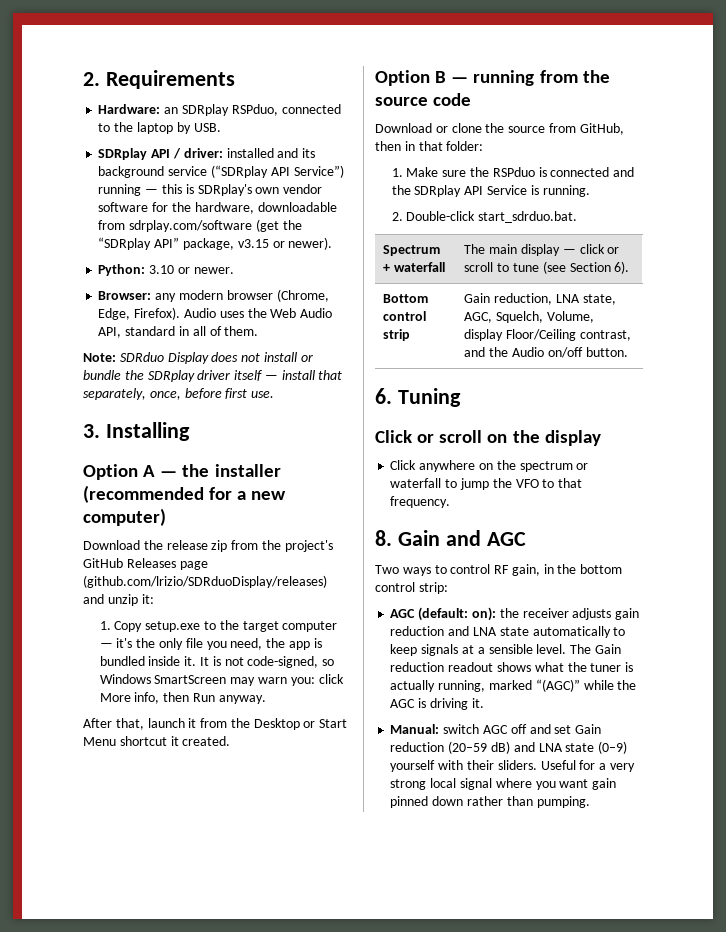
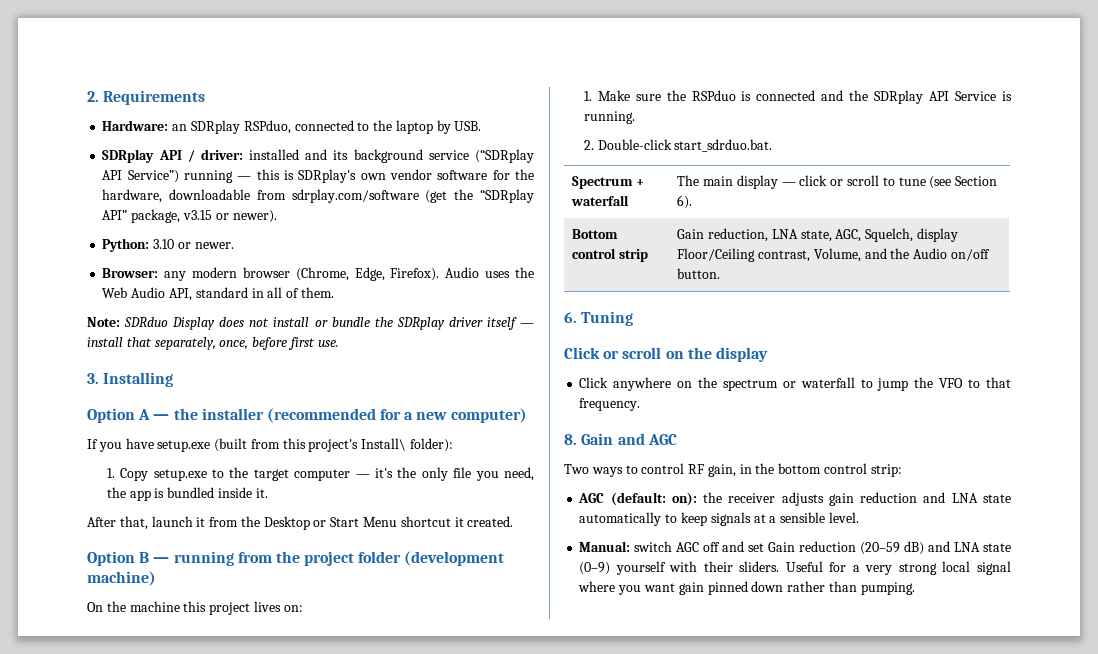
[83,540,333,552] [83,558,208,570] [83,575,327,588] [83,594,154,606] Download the release zip from the project's GitHub Releases page (github.com/lrizio/SDRduoDisplay/releases) and unzip it: -> [87,438,454,452] If you have setup.exe (built from this project's Install\ folder):
[199,656,335,668] [99,674,344,686] [99,692,266,704] It is not code-signed, so Windows SmartScreen may warn you: click More info, then Run anyway. -> (268, 493) none
[375,93,472,106] [375,123,624,135] [375,141,484,151] source code // Download or clone the source from GitHub, then in that folder: -> [304,551,505,566] [87,571,156,586] [87,601,303,615] project folder (development machine) // On the machine this project lives on:
[546,311,594,323] Volume, -> (914, 235) none
(631, 335) none -> [813,248,861,262] Volume,
[570,644,621,654] [390,662,634,672] [390,679,637,692] [390,698,484,710] The Gain reduction readout shows what the tuner is actually running, marked “(AGC)” while the AGC is driving it. -> (859, 517) none

